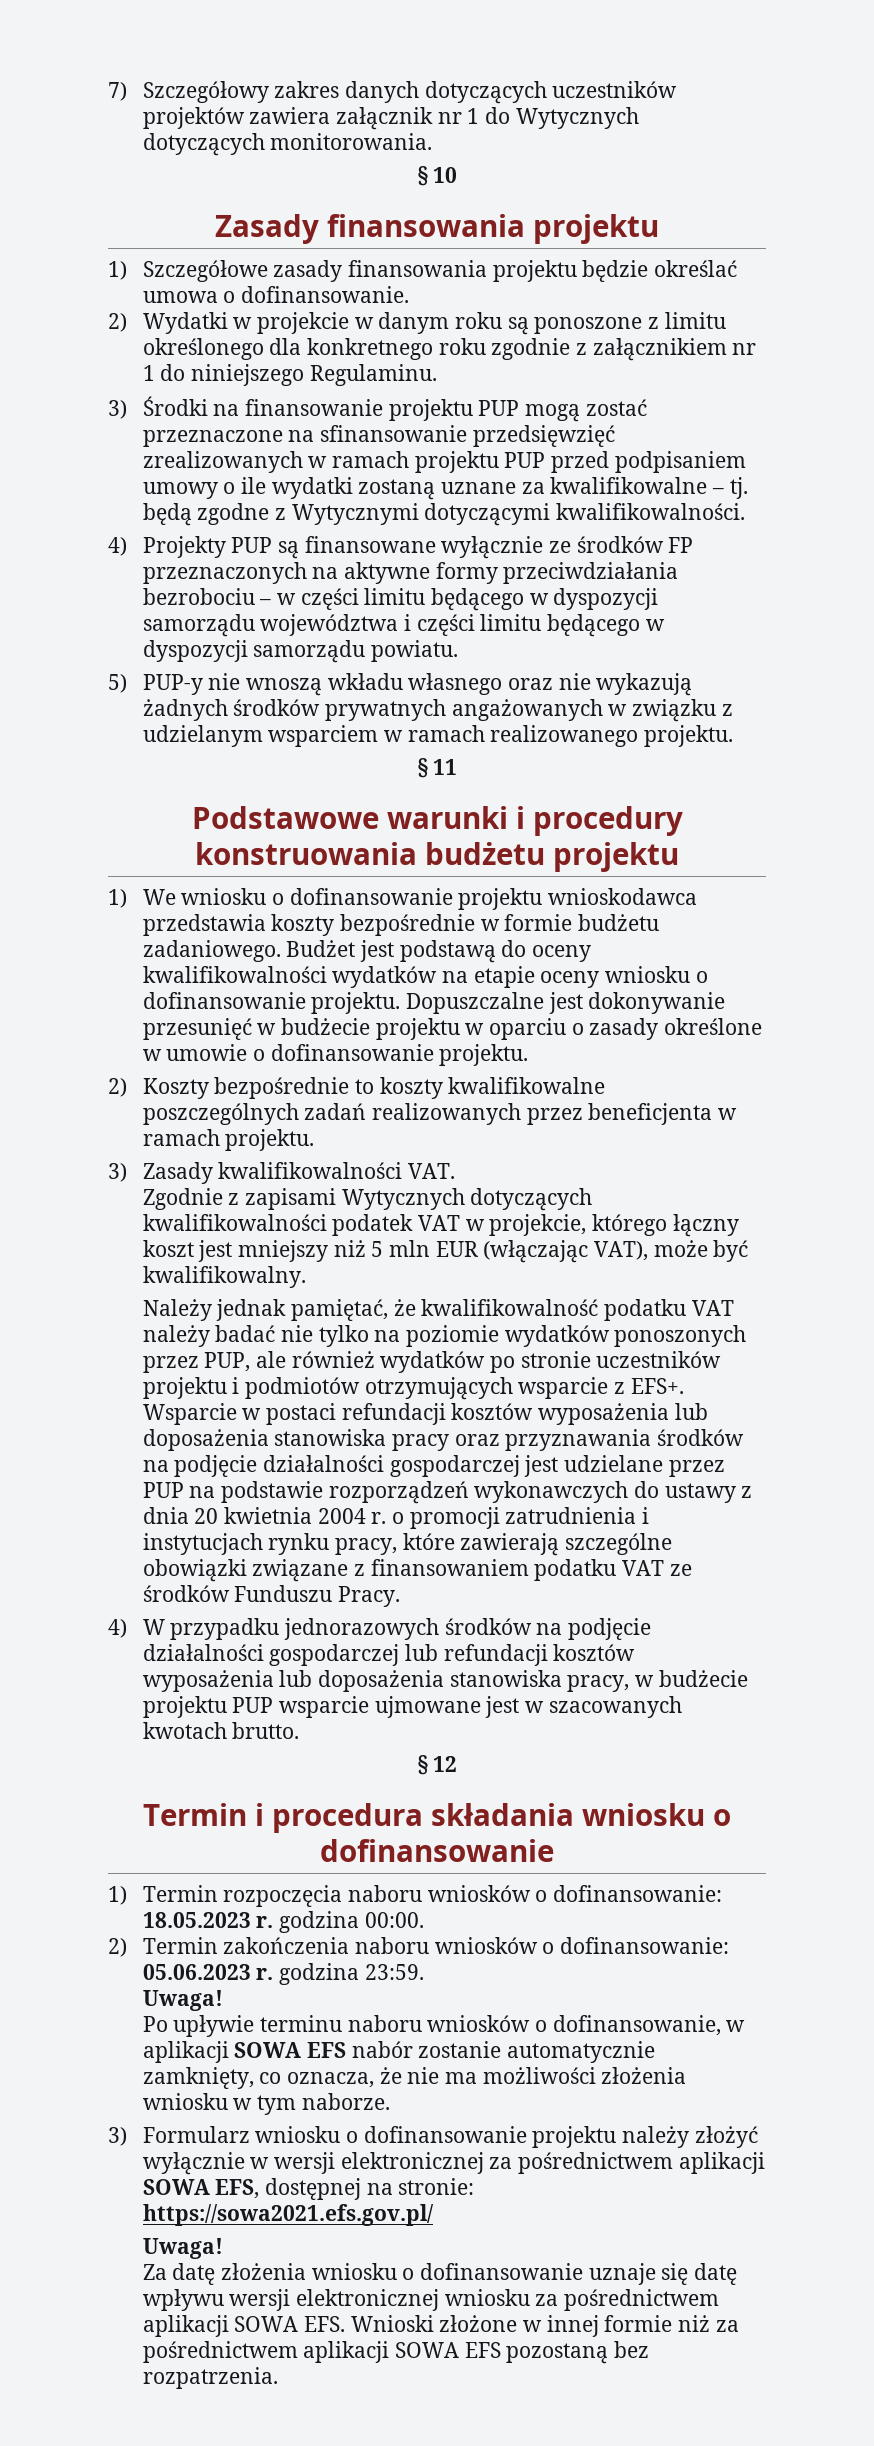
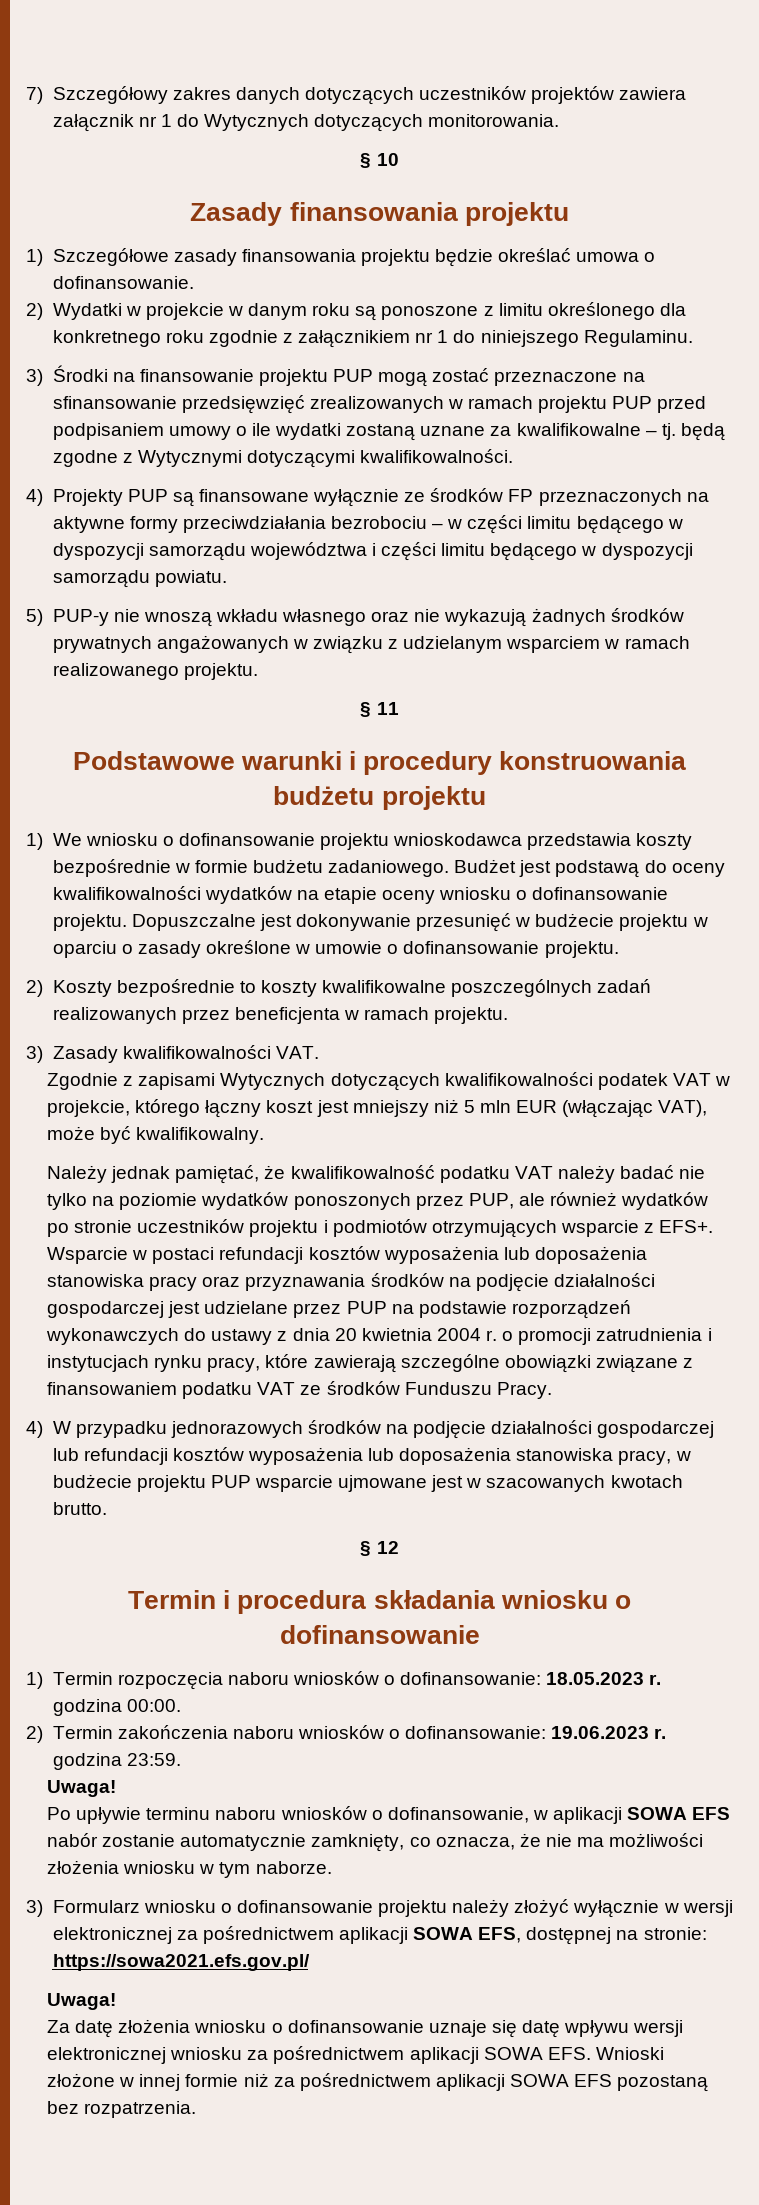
[142,1964,251,1980] 05.06.2023 -> [551,1726,650,1739] 19.06.2023

